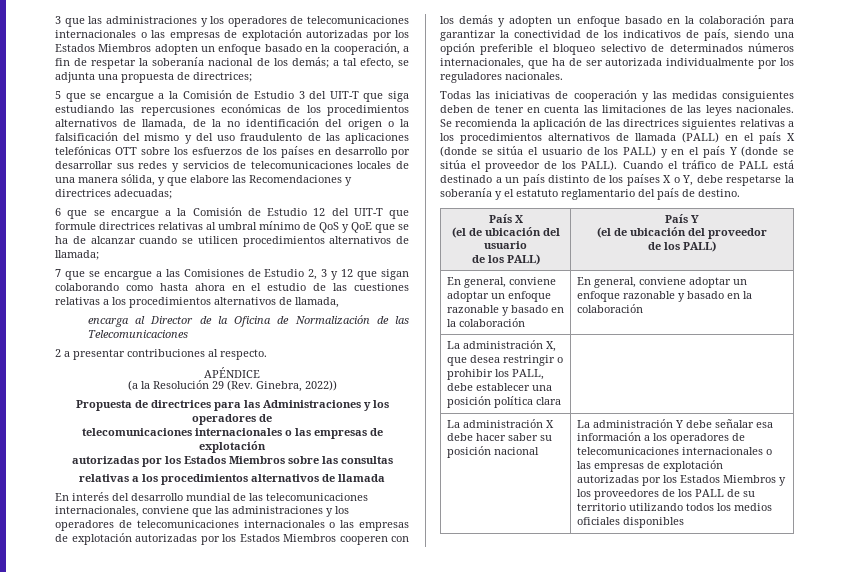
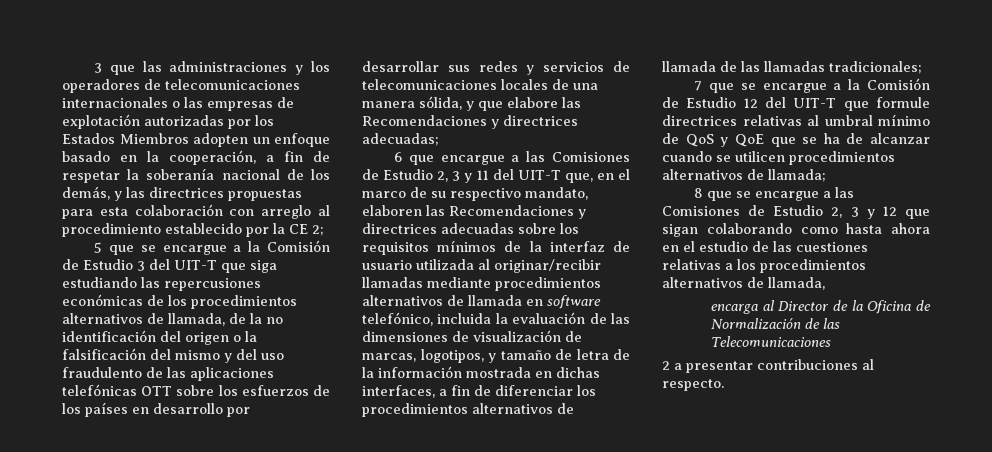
[291,57,409,69] [55,72,252,83] demás; a tal efecto, se adjunta una propuesta de directrices; -> [62,186,302,201] [62,204,330,219] [62,223,324,237] demás, y las directrices propuestas para esta colaboración con arreglo al procedimiento establecido por la CE 2;
(88, 214) none -> [440,151,630,165] [362,169,630,183] [362,187,588,201] [362,205,586,219] [362,223,579,234] [362,240,630,255] [362,259,601,273] [362,277,601,291] [362,295,601,309] [362,312,630,326] [362,330,582,342] [362,349,630,363] [362,366,600,378] [362,385,596,398] [362,403,574,417] [662,61,922,74] [694,81,734,93] encargue a las Comisiones de Estudio 2, 3 y 11 del UIT-T que, en el marco de su respectivo mandato, elaboren las Recomendaciones y directrices adecuadas sobre los requisitos mínimos de la interfaz de usuario utilizada al originar/recibir llamadas mediante procedimientos alternativos de llamada en software telefónico, incluida la evaluación de las dimensiones de visualización de marcas, logotipos, y tamaño de letra de la información mostrada en dichas interfaces, a fin de diferenciar los procedimientos alternativos de llamada de las llamadas tradicionales; // 7 que
[55,269,61,277] 7 -> [694,188,704,198] 8
[204,367,260,378] [127,380,337,392] [75,400,389,411] [192,414,272,425] [81,428,383,439] [199,441,266,453] [71,456,393,467] [79,474,385,485] [55,492,368,501] [55,506,349,517] [55,520,409,531] [55,533,409,545] [440,15,794,27] [440,29,794,41] [440,43,794,55] [440,58,794,69] [440,72,563,83] [440,90,794,102] [440,105,794,116] [440,118,794,130] [440,132,795,144] [440,146,794,158] [440,160,794,172] [440,174,794,186] [440,188,740,200] [488,214,523,223] [451,227,560,238] [484,241,527,249] [471,254,540,265] [665,214,699,223] [597,227,767,239] [648,241,716,252] [446,277,556,288] [446,291,551,302] [446,305,564,316] [446,318,525,327] [576,277,747,288] [576,291,752,302] [576,304,643,313] [446,340,556,352] [446,355,563,366] [446,369,544,380] [446,383,552,391] [446,396,561,408] [446,419,554,428] [446,433,552,441] [446,446,539,458] [576,419,773,428] [576,432,745,444] [576,447,772,455] [576,460,723,472] [576,475,786,486] [576,489,755,500] [576,503,772,511] [576,517,684,528] // APÉNDICE // (a la Resolución 29 (Rev. Ginebra, 2022)) // Propuesta de directrices para las Administraciones y los operadores de // telecomunicaciones internacionales o las empresas de explotación // autorizadas por los Estados Miembros sobre las consultas // relativas a los procedimientos alternativos de llamada // En interés del desarrollo mundial de las telecomunicaciones internacionales, conviene que las administraciones y los operadores de telecomunicaciones internacionales o las empresas de explotación autorizadas por los Estados Miembros cooperen con los demás y adopten un enfoque basado en la colaboración para garantizar la conectividad de los indicativos de país, siendo una opción preferible el bloqueo selectivo de determinados números internacionales, que ha de ser autorizada individualmente por los reguladores nacionales. // Todas las iniciativas de cooperación y las medidas consiguientes deben de tener en cuenta las limitaciones de las leyes nacionales. Se recomienda la aplicación de las directrices siguientes relativas a los procedimientos alternativos de llamada (PALL) en el país X (donde se sitúa el usuario de los PALL) y en el país Y (donde se sitúa el proveedor de los PALL). Cuando el tráfico de PALL está destinado a un país distinto de los países X o Y, debe respetarse la soberanía y el estatuto reglamentario del país de destino. // País X // (el de ubicación del usuario // de los PALL) | País Y // (el de ubicación del proveedor // de los PALL) // En general, conviene adoptar un enfoque razonable y basado en la colaboración | En general, conviene adoptar un enfoque razonable y basado en la colaboración // La administración X, que desea restringir o prohibir los PALL, debe establecer una posición política clara | // La administración X debe hacer saber su posición nacional | La administración Y debe señalar esa información a los operadores de telecomunicaciones internacionales o las empresas de explotación autorizadas por los Estados Miembros y los proveedores de los PALL de su territorio utilizando todos los medios oficiales disponibles -> (724, 385) none

